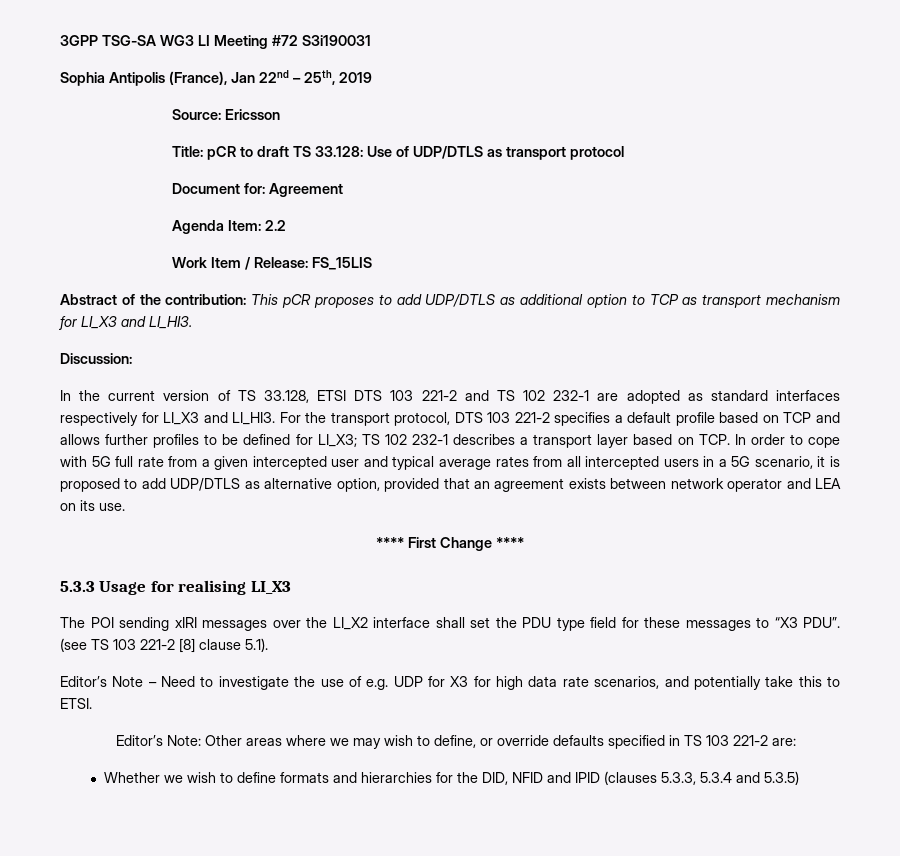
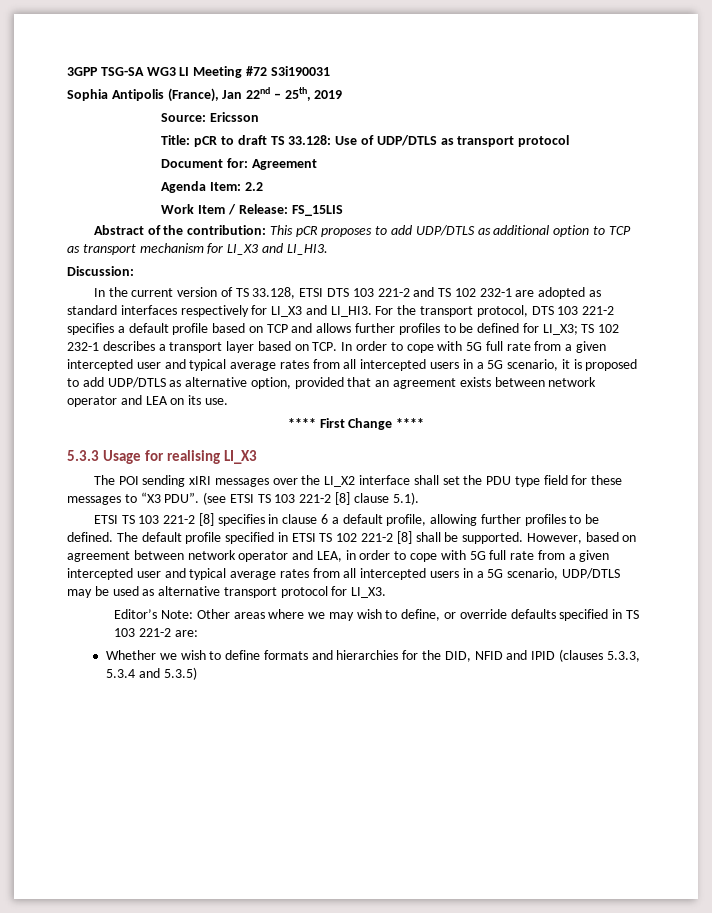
(87, 645) none -> [229,494,254,503] ETSI
[60,676,841,690] [60,698,92,709] Editor’s Note – Need to investigate the use of e.g. UDP for X3 for high data rate scenarios, and potentially take this to ETSI. -> [93,513,600,526] [67,531,637,544] [67,550,610,562] [67,568,620,580] [67,586,387,598] ETSI TS 103 221-2 [8] specifies in clause 6 a default profile, allowing further profiles to be defined. The default profile specified in ETSI TS 102 221-2 [8] shall be supported. However, based on agreement between network operator and LEA, in order to cope with 5G full rate from a given intercepted user and typical average rates from all intercepted users in a 5G scenario, UDP/DTLS may be used as alternative transport protocol for LI_X3.

